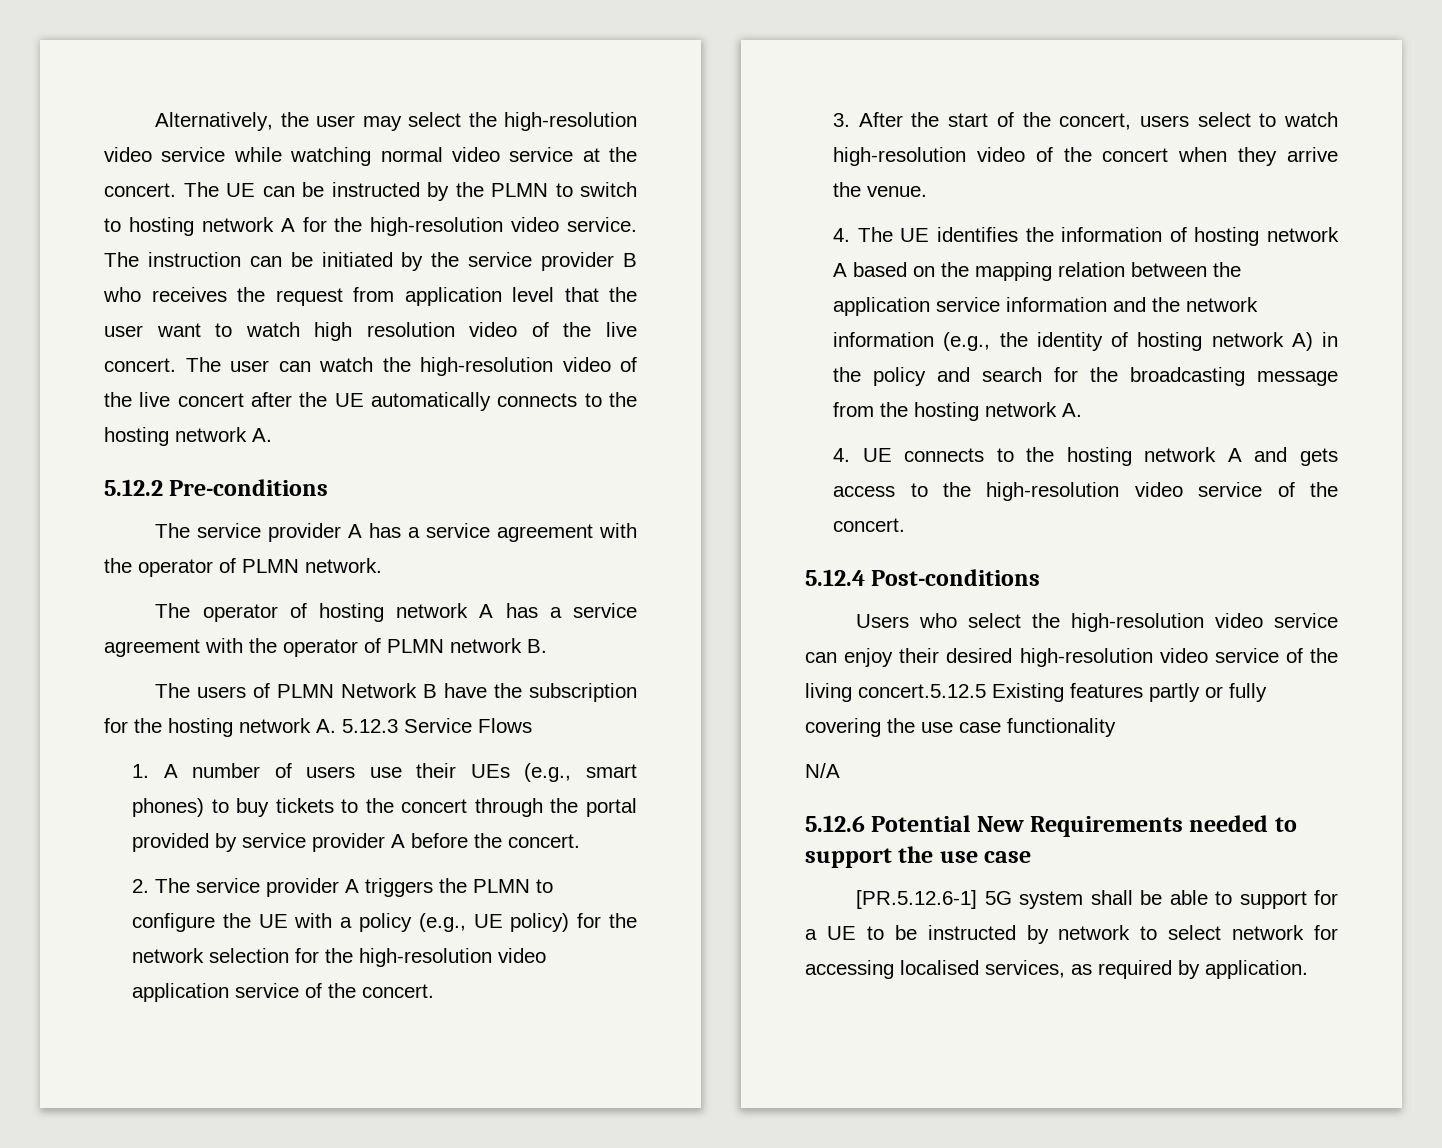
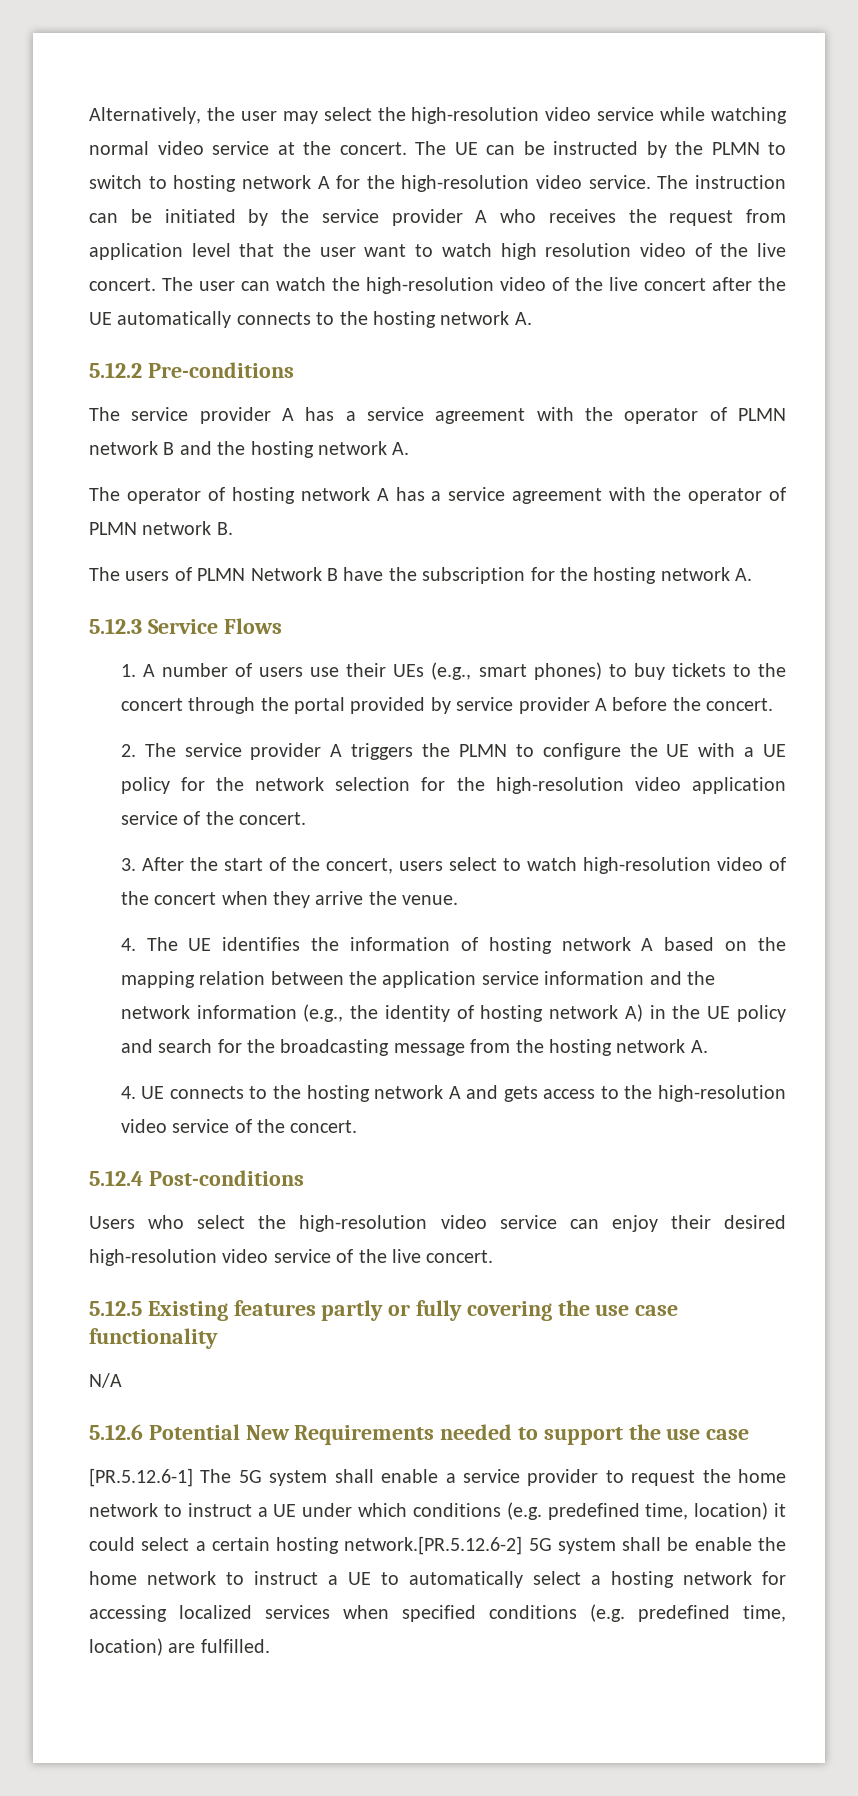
[623,253,638,267] B -> [475,210,488,223] A
[305,558,382,573] network. -> [89,441,410,458] network B and the hosting network A.
(336, 726) none -> (753, 574) //
[359,913,570,932] policy (e.g., UE policy) -> [763,744,787,757] [120,777,170,794] UE policy
(862, 374) none -> [707,1006,731,1019] UE
[805,683,986,702] living concert.5.12.5 -> [392,1249,494,1263] [89,1300,142,1316] live concert. // 5.12.5
[984,890,1338,909] [805,925,1338,944] [805,960,1308,979] 5G system shall be able to support for a UE to be instructed by network to select network for accessing localised services, as required by application. -> [200,1469,786,1486] [89,1502,786,1520] [89,1536,786,1555] [89,1571,786,1588] [89,1604,786,1622] [89,1638,270,1656] The 5G system shall enable a service provider to request the home network to instruct a UE under which conditions (e.g. predefined time, location) it could select a certain hosting network.[PR.5.12.6-2] 5G system shall be enable the home network to instruct a UE to automatically select a hosting network for accessing localized services when specified conditions (e.g. predefined time, location) are fulfilled.

